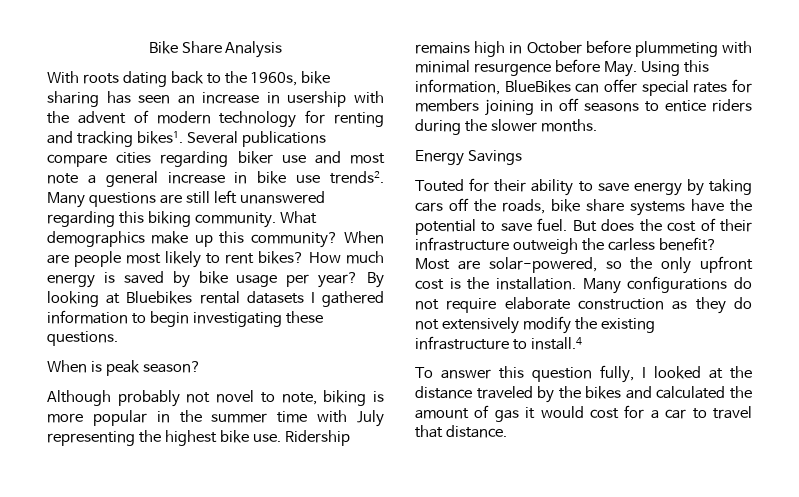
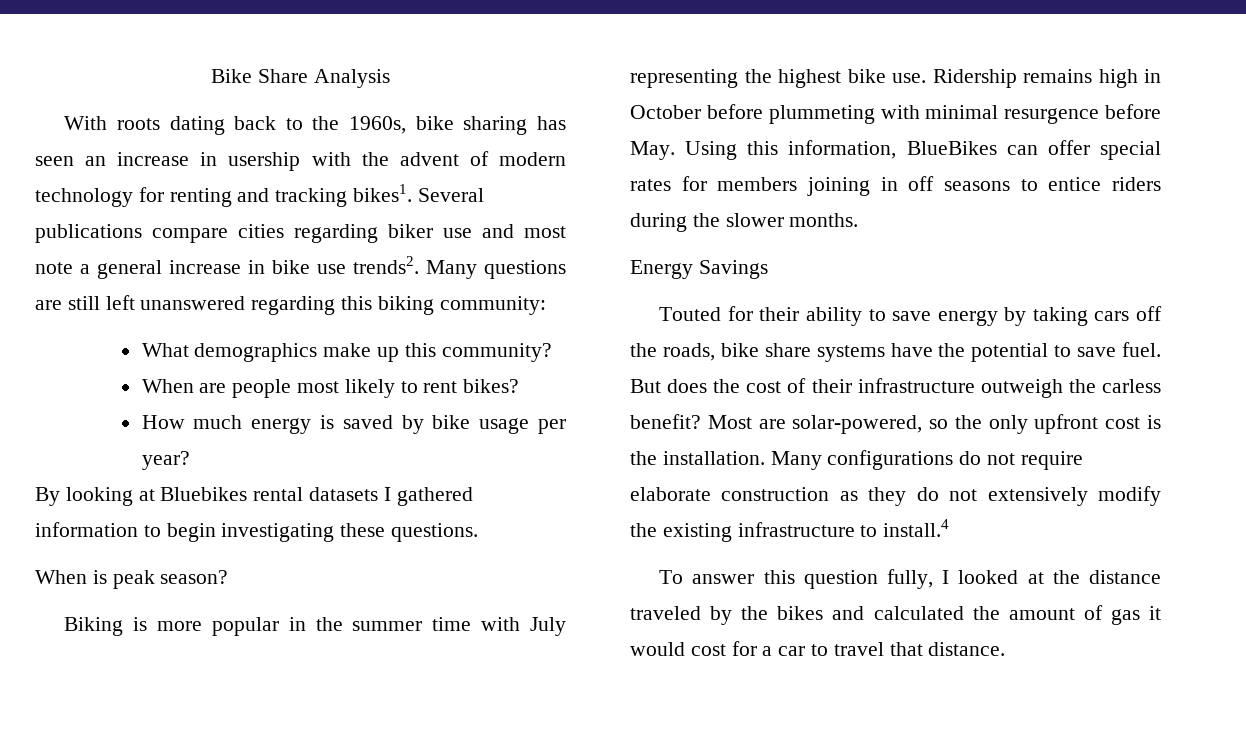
[194,212,276,228] community. -> [439,296,546,315] community: //
(338, 240) none -> (552, 352) //
(304, 257) none -> (520, 386) //
(359, 280) none -> (190, 460) //
[47,390,367,407] Although probably not novel to note, biking -> [64,617,124,636] Biking

